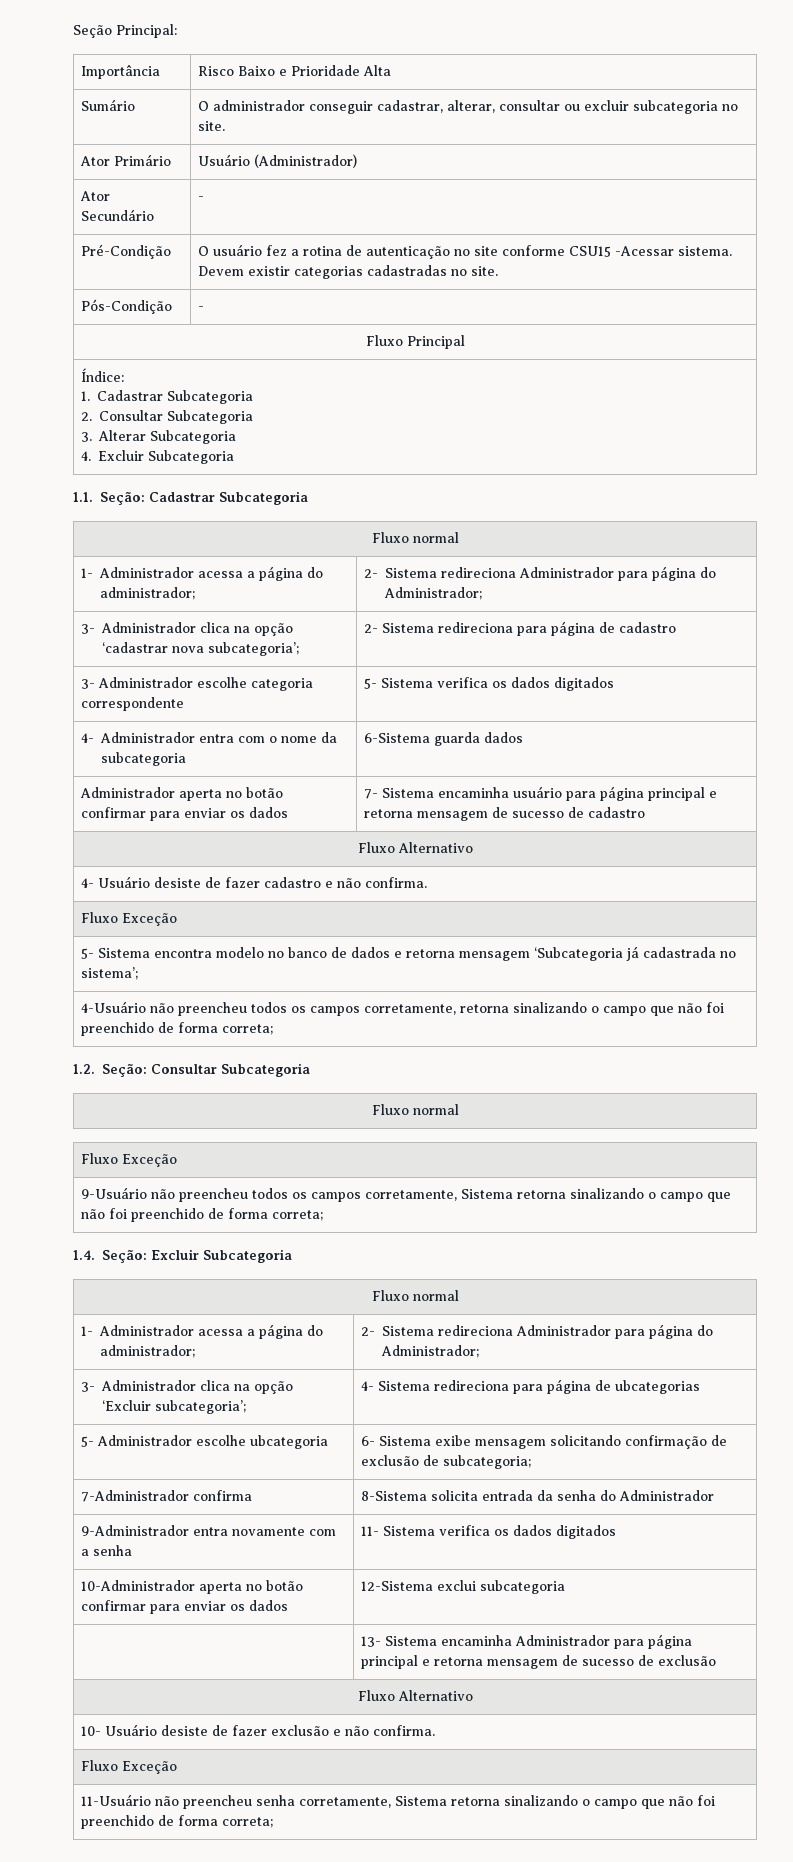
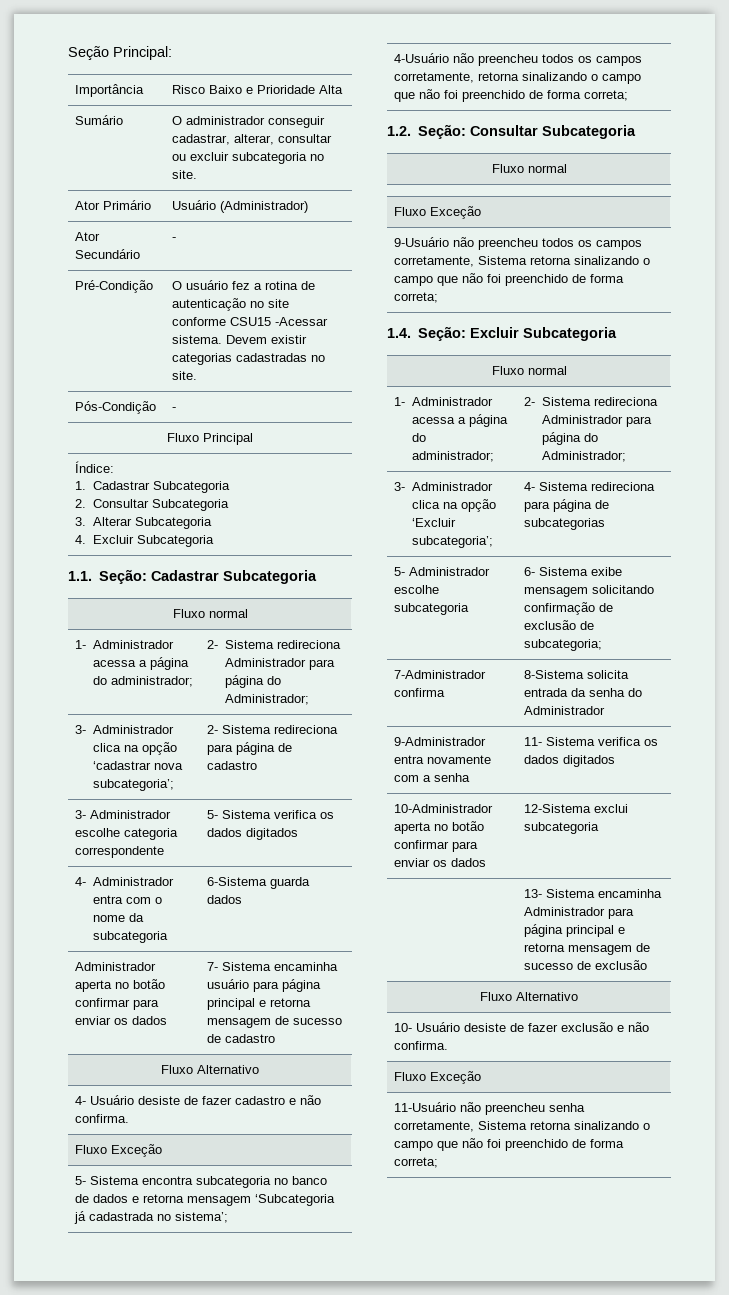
[216,947,265,958] modelo -> [196,1176,272,1188] subcategoria
[615,1380,701,1394] ubcategorias -> [524,518,606,530] subcategorias
[250,1435,329,1449] ubcategoria -> [394,603,470,615] subcategoria

